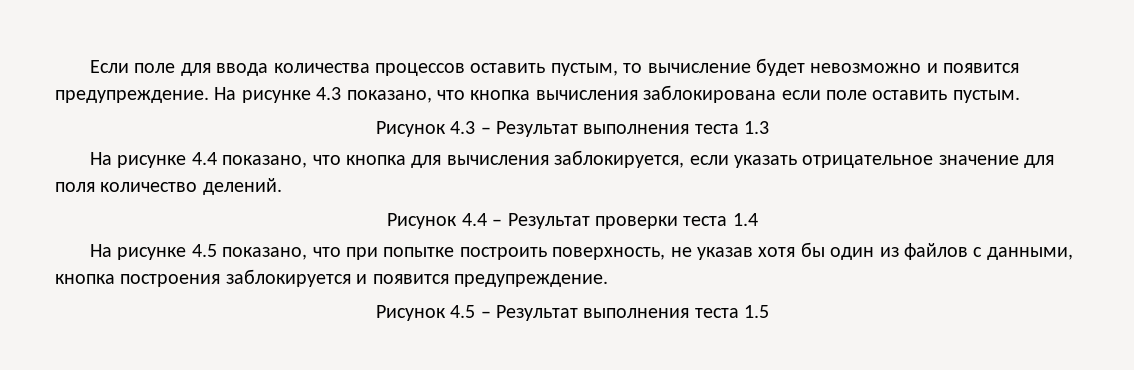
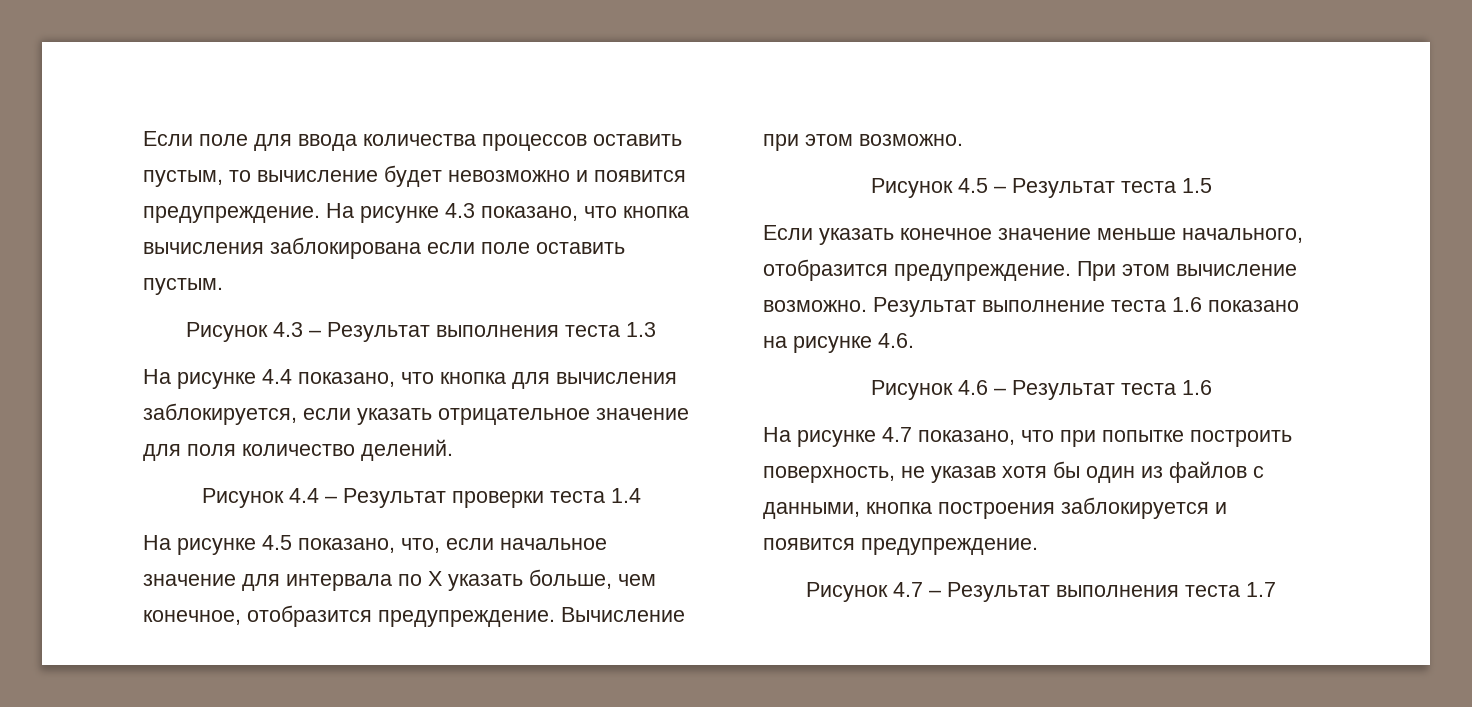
(308, 253) none -> [401,538,607,553] [143,569,656,591] [143,605,685,627] [763,134,963,151] [870,178,1212,198] [763,225,1303,245] [763,259,1297,281] [763,297,1299,317] [763,333,914,353] [870,380,1212,400] [763,427,1015,447] что, если начальное значение для интервала по X указать больше, чем конечное, отобразится предупреждение. Вычисление при этом возможно. // Рисунок 4.5 – Результат теста 1.5 // Если указать конечное значение меньше начального, отобразится предупреждение. При этом вычисление возможно. Результат выполнение теста 1.6 показано на рисунке 4.6. // Рисунок 4.6 – Результат теста 1.6 // На рисунке 4.7 показано,
[450,305,770,321] 4.5 – Результат выполнения теста 1.5 -> [893,582,1276,602] 4.7 – Результат выполнения теста 1.7

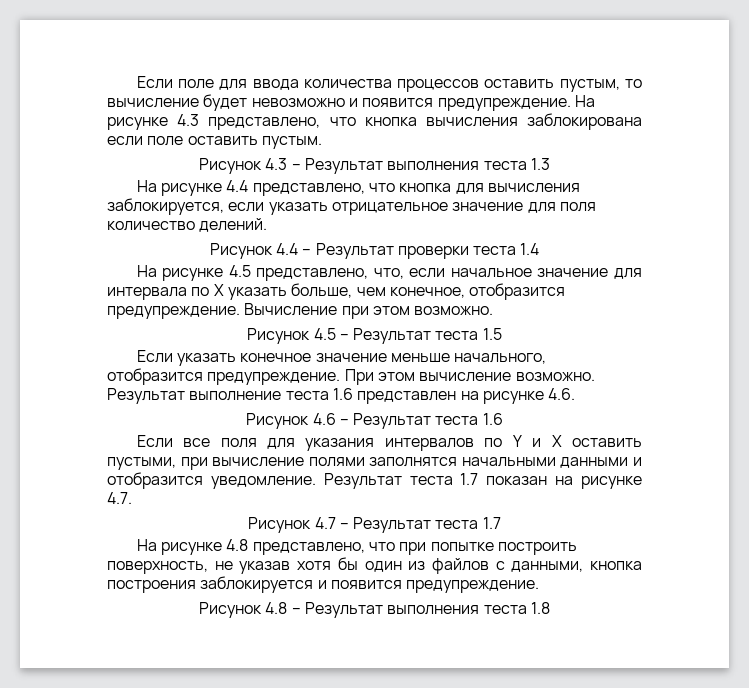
[481,206,578,221] показано, -> [208,117,321,130] представлено,
[298,372,395,387] показано, -> [252,183,365,196] представлено,
[298,538,395,553] показано, -> [256,268,369,281] представлено,
[1208,300,1299,312] показано -> [357,391,457,404] представлен
[763,427,1015,447] // На рисунке 4.7 показано, -> [136,435,642,451] [107,457,642,470] [107,472,643,489] [107,492,132,504] [248,517,501,533] [136,539,365,555] // Если все поля для указания интервалов по Y и X оставить пустыми, при вычисление полями заполнятся начальными данными и отобразится уведомление. Результат теста 1.7 показан на рисунке 4.7. // Рисунок 4.7 – Результат теста 1.7 // На рисунке 4.8 представлено,
[893,582,1276,602] 4.7 – Результат выполнения теста 1.7 -> [265,602,550,618] 4.8 – Результат выполнения теста 1.8

